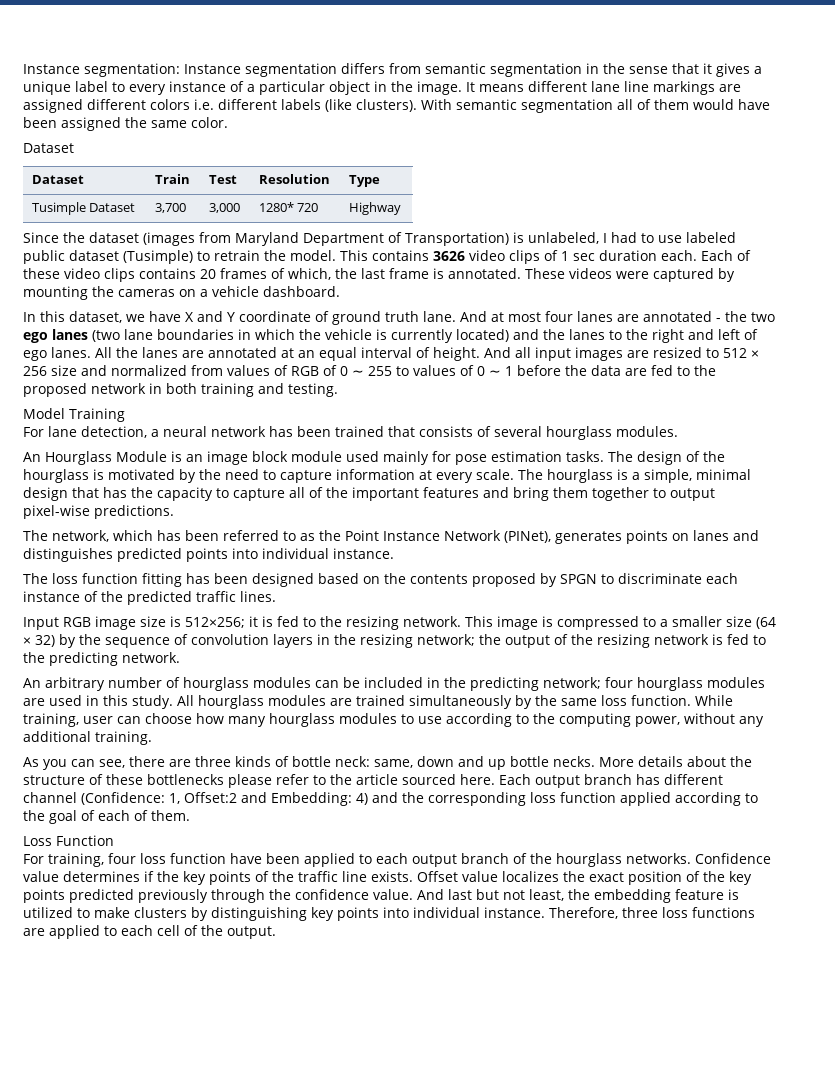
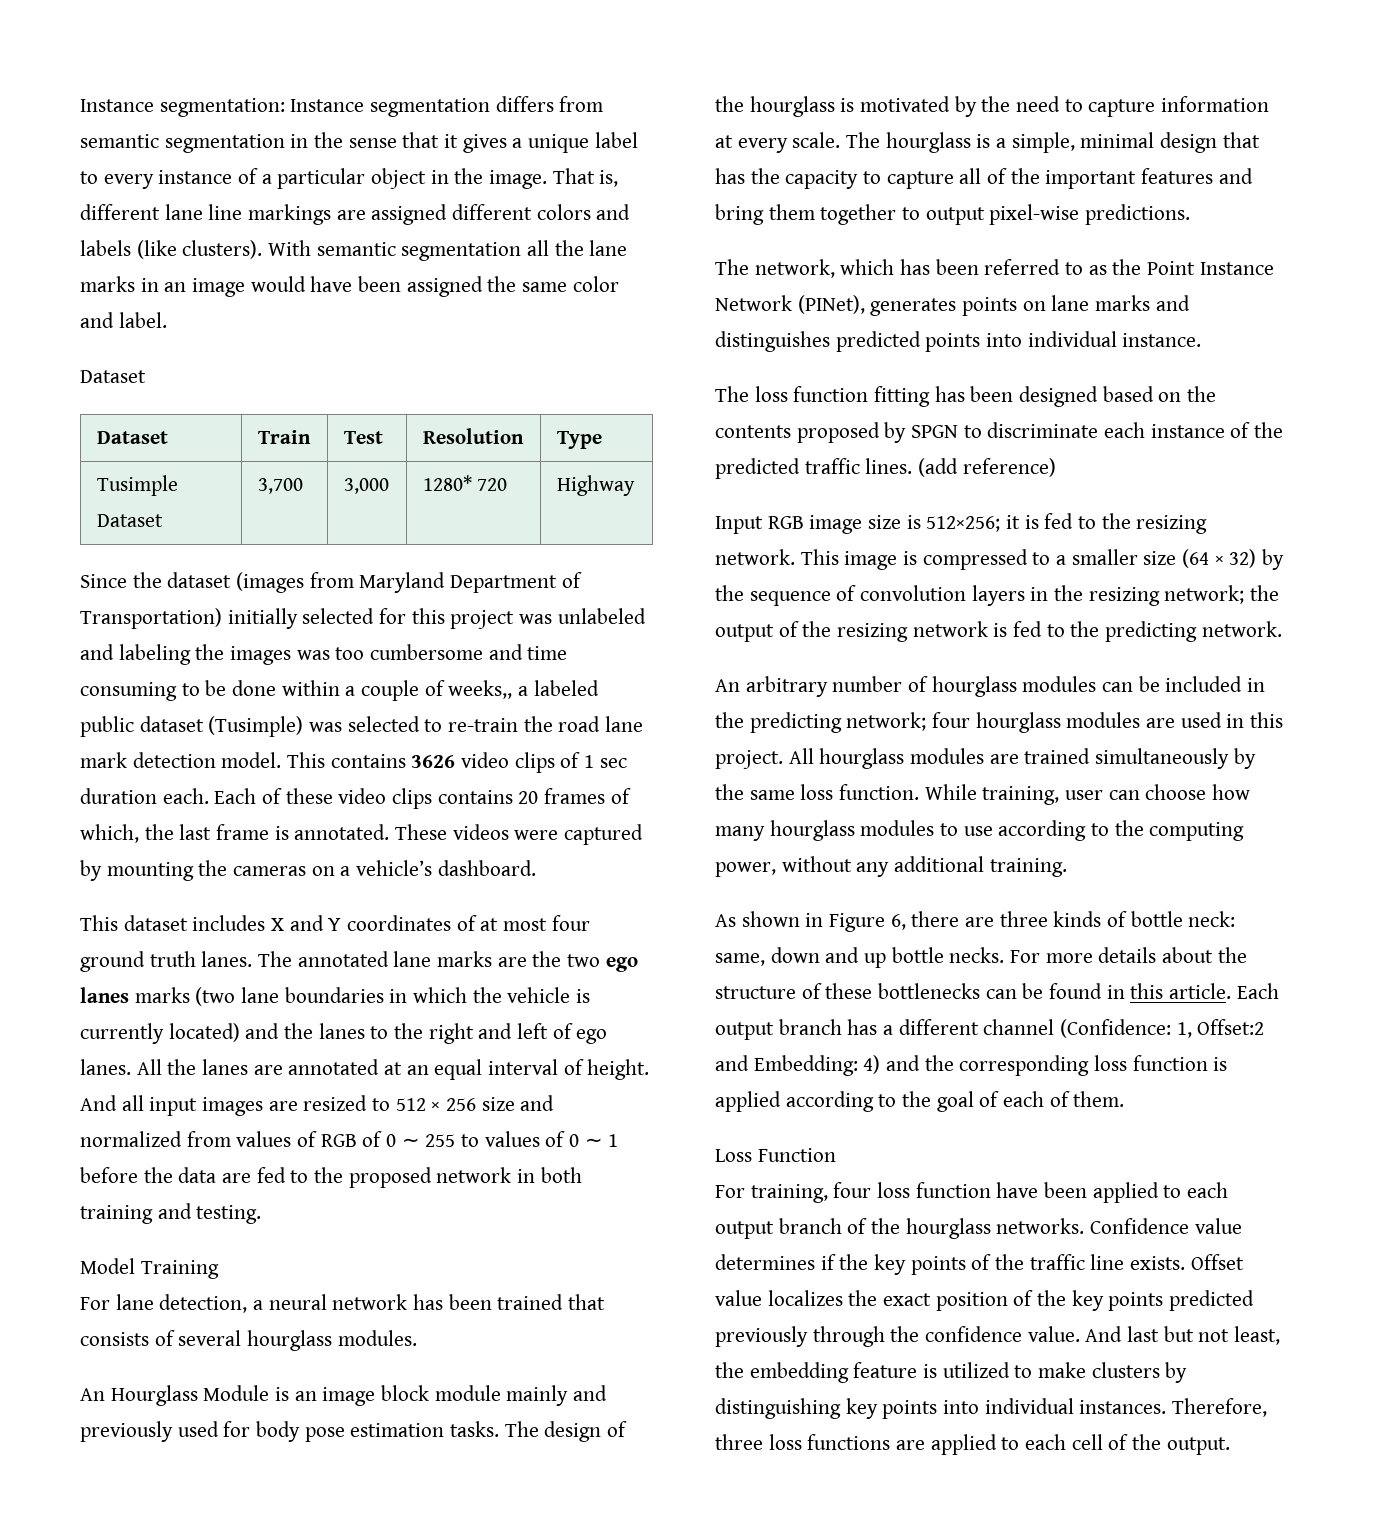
[466,82,524,92] It means -> [552,168,619,187] That is,
[194,99,277,110] i.e. different -> [596,204,631,220] and
[637,99,689,110] of them -> [554,240,628,256] [80,276,246,297] the lane marks in an image
[191,117,228,128] color. -> [572,276,619,292] [80,312,167,328] color and label.
[513,232,736,244] [23,250,286,264] is unlabeled, I had to use labeled public dataset (Tusimple) to retrain the -> [227,608,646,629] [80,644,568,665] [80,680,599,701] [80,716,644,737] [80,752,216,768] initially selected for this project was unlabeled and labeling the images was too cumbersome and time consuming to be done within a couple of weeks,, a labeled public dataset (Tusimple) was selected to re-train the road lane mark detection
[212,286,259,297] vehicle -> [356,860,433,876] vehicle’s
[23,311,721,325] In this dataset, we have X and Y coordinate of ground truth lane. And at most four lanes are annotated - -> [80,915,590,931] [80,951,527,972] This dataset includes X and Y coordinates of at most four ground truth lanes. The annotated lane marks are
(88, 334) none -> [134,987,190,1003] marks
[346,451,451,465] used mainly for -> [506,1385,608,1406] [80,1421,301,1442] mainly and previously used for body
[693,530,729,541] lanes -> [1051,295,1151,311] lane marks
(276, 596) none -> [918,458,1056,477] (add reference)
[132,695,173,709] study. -> [715,750,783,769] project.
[43,759,125,770] you can see, -> [741,911,906,932] shown in Figure 6,
[599,757,634,767] More -> [1010,950,1093,963] For more
[228,774,495,788] please refer to the article sourced here. -> [985,983,1232,999] can be found in this article.
(660, 779) none -> [883,1025,894,1035] a
(616, 797) none -> [1213,1057,1228,1071] is
[484,907,545,918] instance. -> [1079,1400,1167,1414] instances.

